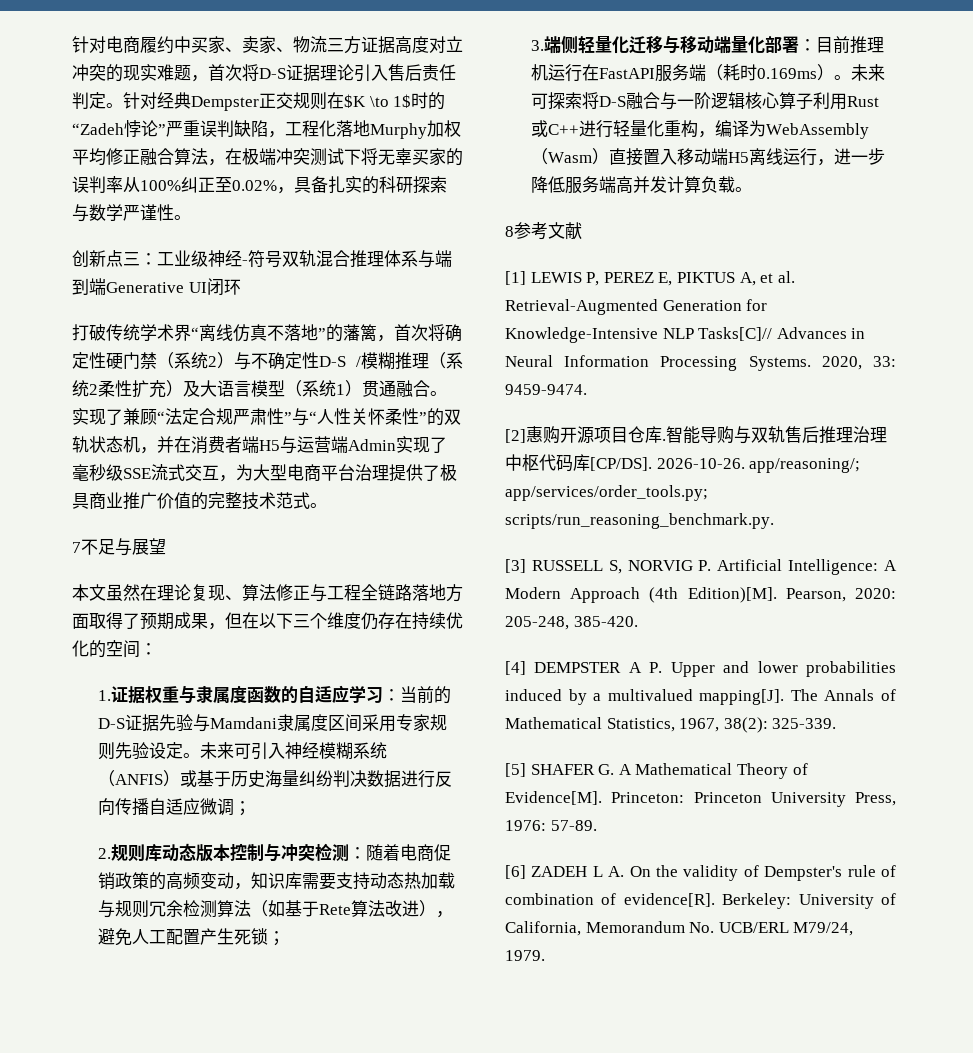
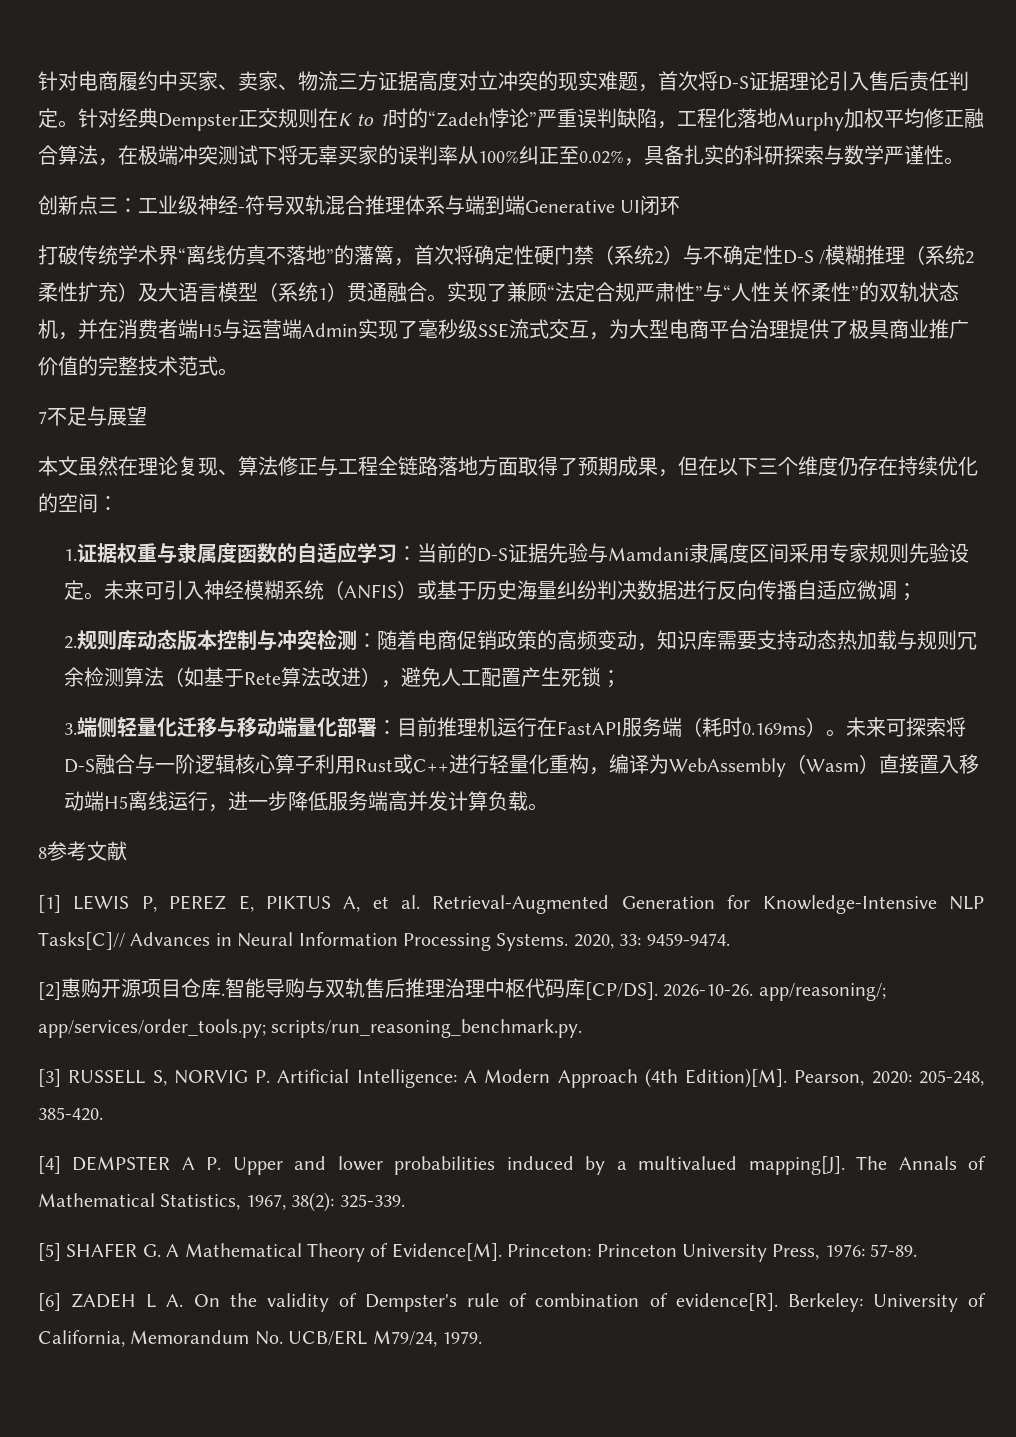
[344,94,412,108] $K \to 1$ -> [338,113,388,126] K to 1

